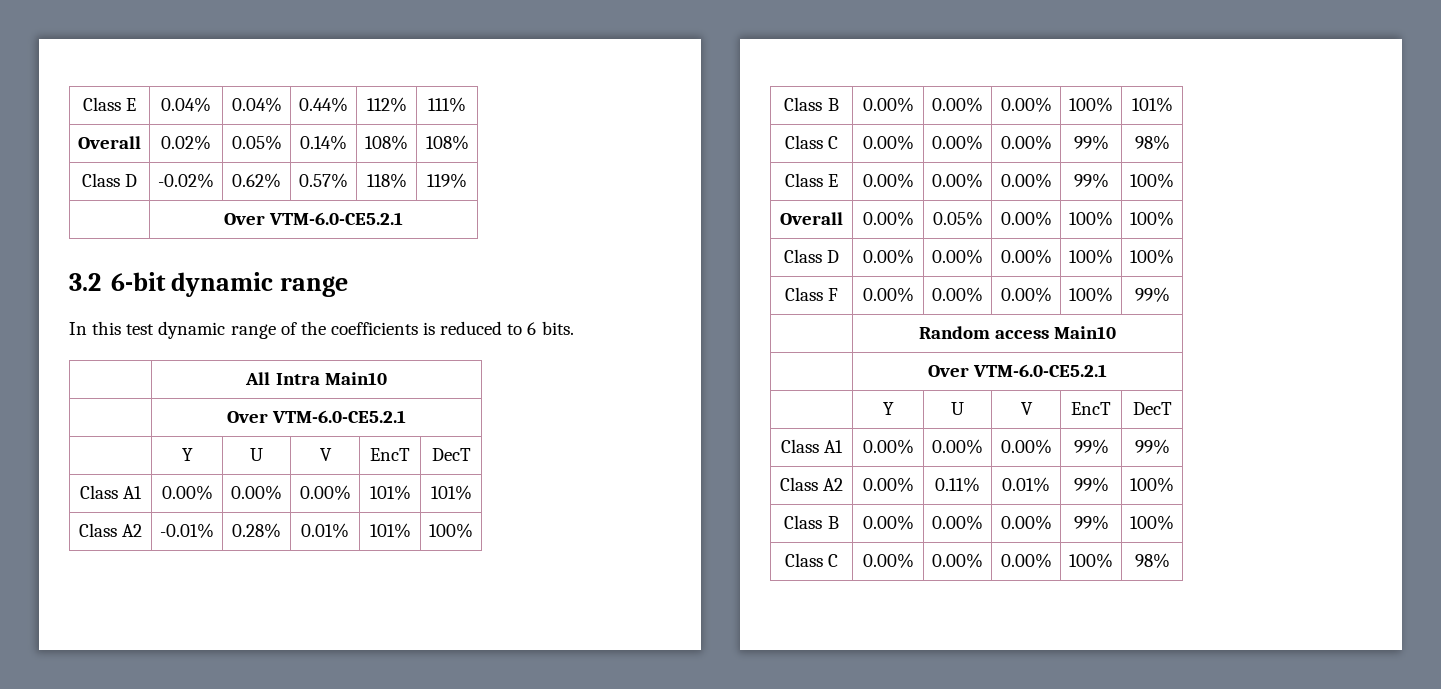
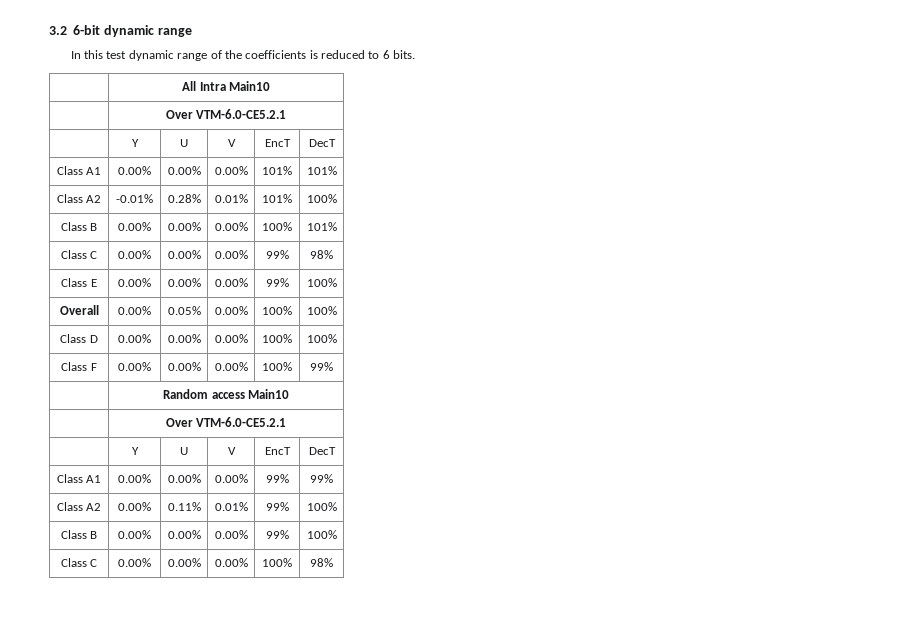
[82,97,137,111] [161,97,211,112] [231,97,282,112] [299,97,348,112] [366,97,407,112] [428,97,466,112] [78,136,141,149] [161,135,211,150] [231,135,282,150] [300,135,347,150] [365,135,408,150] [425,135,469,150] [81,173,138,187] [158,173,214,188] [232,173,281,188] [299,173,348,188] [366,173,407,188] [427,173,467,188] [223,212,404,225] Class E | 0.04% | 0.04% | 0.44% | 112% | 111% // Overall | 0.02% | 0.05% | 0.14% | 108% | 108% // Class D | -0.02% | 0.62% | 0.57% | 118% | 119% // | Over VTM-6.0-CE5.2.1 // -> (49, 30) none

